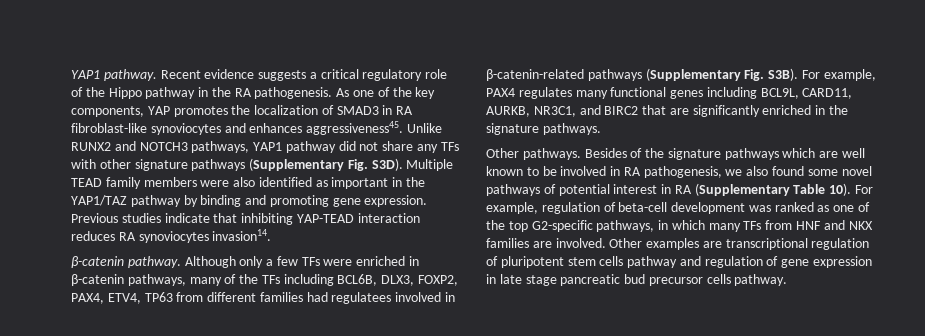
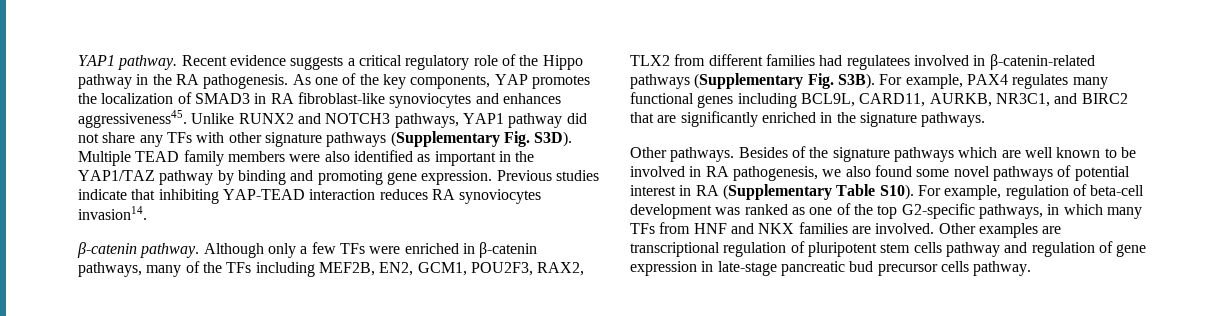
[337,274,459,286] [71,292,173,304] BCL6B, DLX3, FOXP2, PAX4, ETV4, TP63 -> [318,262,585,276] [630,55,670,66] MEF2B, EN2, GCM1, POU2F3, RAX2, TLX2
[829,183,852,196] 10). -> [879,184,914,200] S10).
[499,274,557,286] late stage -> [717,261,777,276] late-stage

